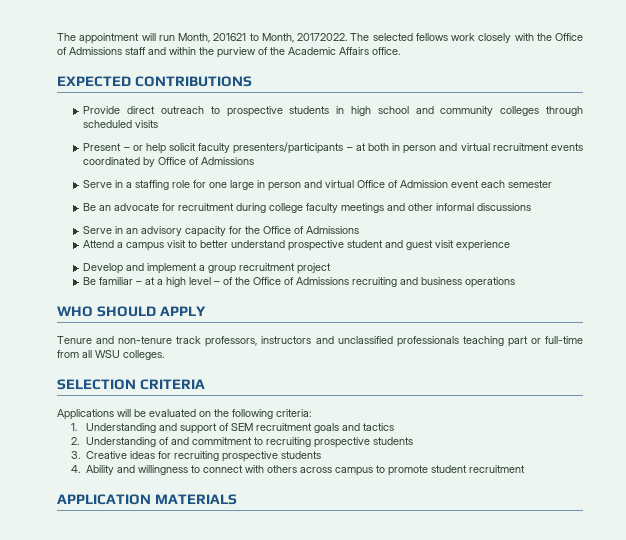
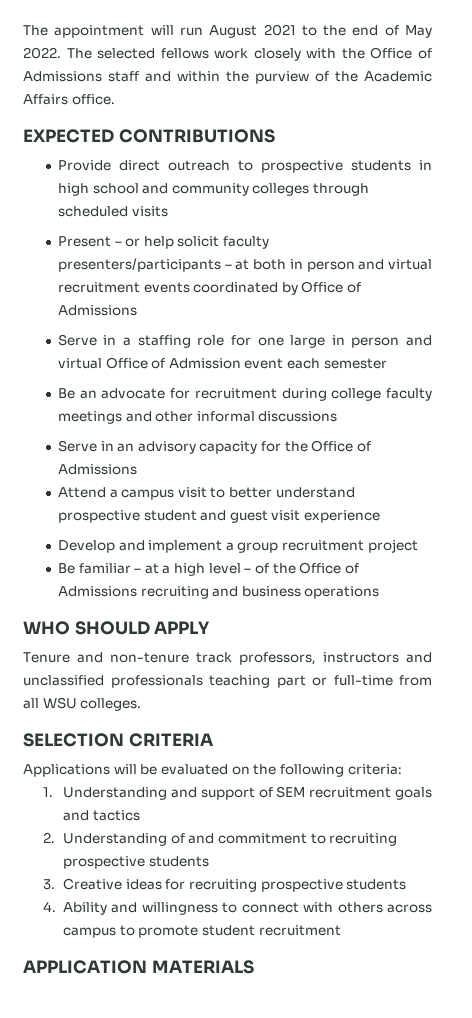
[178,33,347,43] Month, 201621 to Month, 20172022. -> [209,24,433,38] [23,47,61,59] August 2021 to the end of May 2022.

